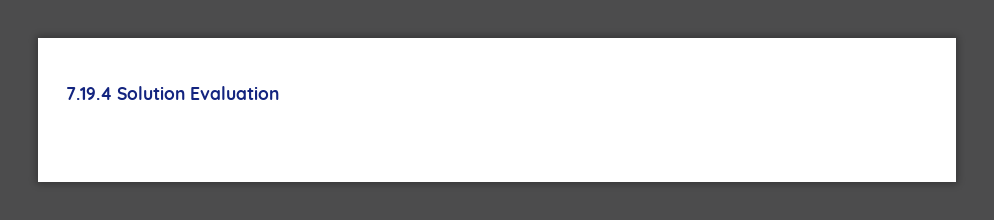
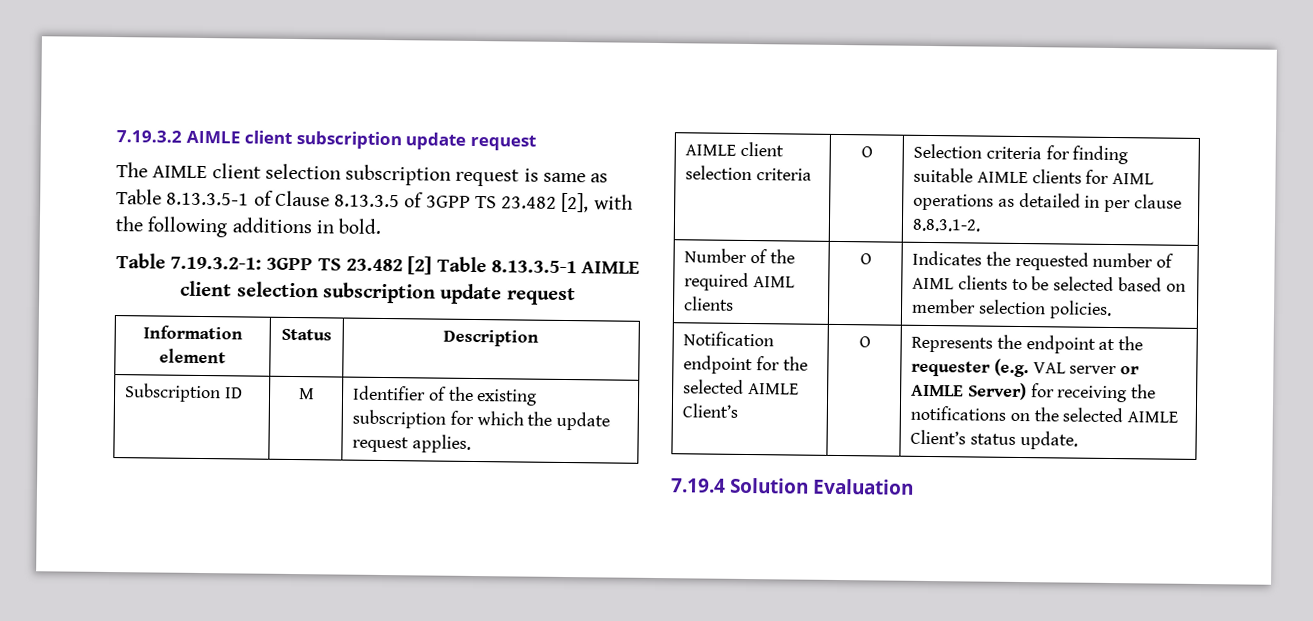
(66, 93) none -> [116,130,536,151] [116,162,609,187] [116,189,633,213] [115,216,382,238] [115,253,641,275] [180,280,576,306] [142,325,243,340] [159,348,226,364] [281,328,332,341] [443,329,539,347] [124,383,243,403] [298,388,315,400] [353,385,538,406] [352,409,611,431] [352,434,471,453] [685,141,784,157] [685,165,812,181] [860,146,873,158] [913,143,1129,165] [913,167,1155,185] [913,192,1182,213] [912,218,982,232] [684,248,795,264] [684,272,795,292] [684,296,735,311] [859,253,872,265] [912,250,1175,271] [912,275,1186,292] [911,298,1112,319] [683,331,775,347] [683,355,808,375] [683,379,799,395] [682,403,739,418] [858,336,871,348] [911,334,1144,354] [911,358,1141,378] [911,382,1157,403] [910,405,1179,423] [910,429,1078,450] 7.19.3.2 AIMLE client subscription update request // The AIMLE client selection subscription request is same as Table 8.13.3.5-1 of Clause 8.13.3.5 of 3GPP TS 23.482 [2], with the following additions in bold. // Table 7.19.3.2-1: 3GPP TS 23.482 [2] Table 8.13.3.5-1 AIMLE client selection subscription update request // Information element | Status | Description // Subscription ID | M | Identifier of the existing subscription for which the update request applies. // AIMLE client selection criteria | O | Selection criteria for finding suitable AIMLE clients for AIML operations as detailed in per clause 8.8.3.1-2. // Number of the required AIML clients | O | Indicates the requested number of AIML clients to be selected based on member selection policies. // Notification endpoint for the selected AIMLE Client’s | O | Represents the endpoint at the requester (e.g. VAL server or AIMLE Server) for receiving the notifications on the selected AIMLE Client’s status update. //

